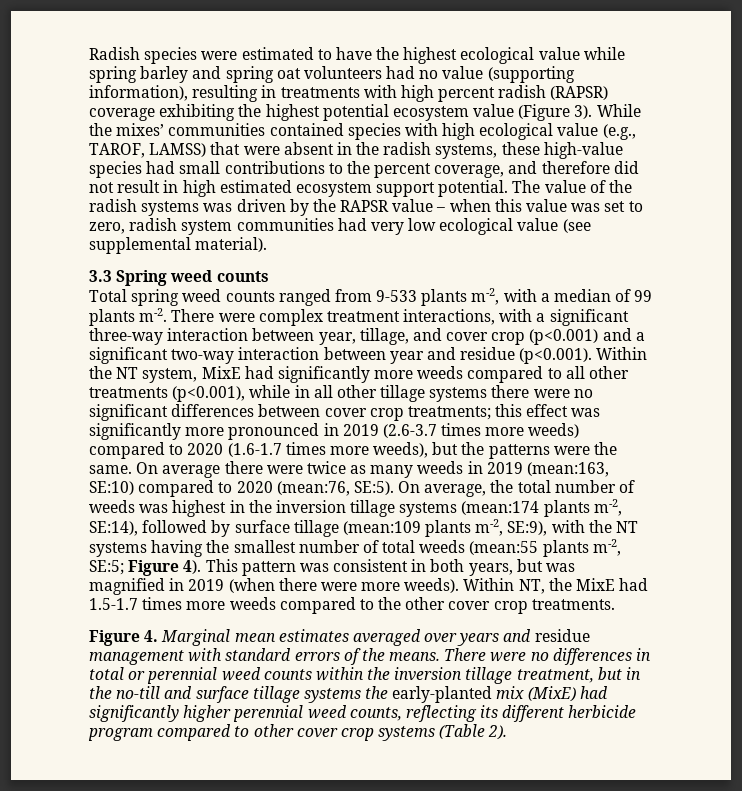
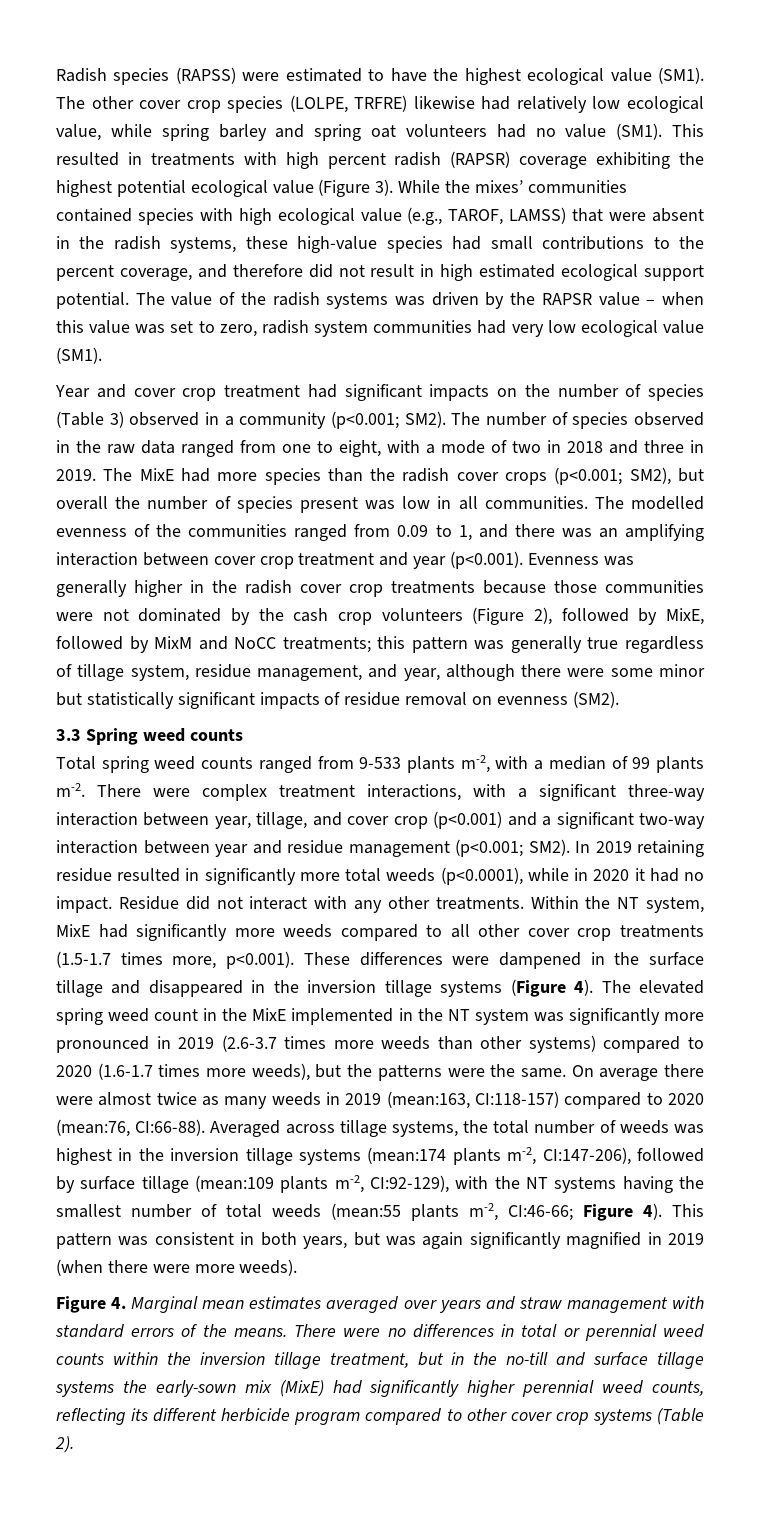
(198, 55) none -> [175,67,236,84] (RAPSS)
(580, 53) none -> [658,67,704,84] [56,95,704,113] [56,124,101,141] (SM1). The other cover crop species (LOLPE, TRFRE) likewise had relatively low ecological value,
[487,66,575,83] [89,85,259,102] (supporting information), resulting -> [616,123,704,140] [56,152,119,166] (SM1). This resulted
[392,106,469,121] ecosystem -> [190,180,268,197] ecological
[295,182,372,197] ecosystem -> [561,264,639,281] ecological
[562,219,591,233] [89,237,268,254] (see supplemental material). -> [56,347,102,364] [55,384,704,401] [56,411,705,429] [56,440,704,457] [56,467,704,485] [56,496,704,513] [56,524,705,541] [56,551,634,569] [56,580,704,597] [56,607,704,625] [56,636,704,653] [56,664,705,681] [56,691,619,709] (SM1). // Year and cover crop treatment had significant impacts on the number of species (Table 3) observed in a community (p<0.001; SM2). The number of species observed in the raw data ranged from one to eight, with a mode of two in 2018 and three in 2019. The MixE had more species than the radish cover crops (p<0.001; SM2), but overall the number of species present was low in all communities. The modelled evenness of the communities ranged from 0.09 to 1, and there was an amplifying interaction between cover crop treatment and year (p<0.001). Evenness was generally higher in the radish cover crop treatments because those communities were not dominated by the cash crop volunteers (Figure 2), followed by MixE, followed by MixM and NoCC treatments; this pattern was generally true regardless of tillage system, residue management, and year, although there were some minor but statistically significant impacts of residue removal on evenness (SM2).
[519,348,593,364] (p<0.001). -> [348,839,704,857] [56,867,705,885] [56,896,524,913] management (p<0.001; SM2). In 2019 retaining residue resulted in significantly more total weeds (p<0.0001), while in 2020 it had no impact. Residue did not interact with any other treatments.
[89,385,593,402] [89,404,569,421] treatments (p<0.001), while in all other tillage systems there were no significant differences between cover crop treatments; this effect -> [527,925,704,941] [56,951,704,969] [56,979,704,997] [56,1008,529,1025] cover crop treatments (1.5-1.7 times more, p<0.001). These differences were dampened in the surface tillage and disappeared in the inversion tillage systems (Figure 4). The elevated spring weed count in the MixE implemented in the NT system
[528,423,580,438] weeds) -> [381,1035,596,1053] weeds than other systems)
(303, 469) none -> [98,1092,152,1106] almost
[89,481,134,495] SE:10) -> [475,1091,559,1108] CI:118-157)
[353,481,487,497] SE:5). On average, -> [135,1119,458,1137] CI:66-88). Averaged across tillage systems,
[89,521,138,536] SE:14), -> [542,1147,631,1165] CI:147-206),
[507,521,548,536] SE:9), -> [370,1175,449,1193] CI:92-129),
[89,560,124,575] SE:5; -> [508,1205,573,1221] CI:46-66;
(576, 567) none -> [422,1232,561,1249] again significantly
[463,578,649,594] [89,597,615,614] Within NT, the MixE had 1.5-1.7 times more weeds compared to the other cover crop treatments. -> (298, 1267) none
[534,629,590,642] residue -> [518,1297,562,1309] straw
[392,686,493,703] early-planted -> [155,1380,236,1397] early-sown

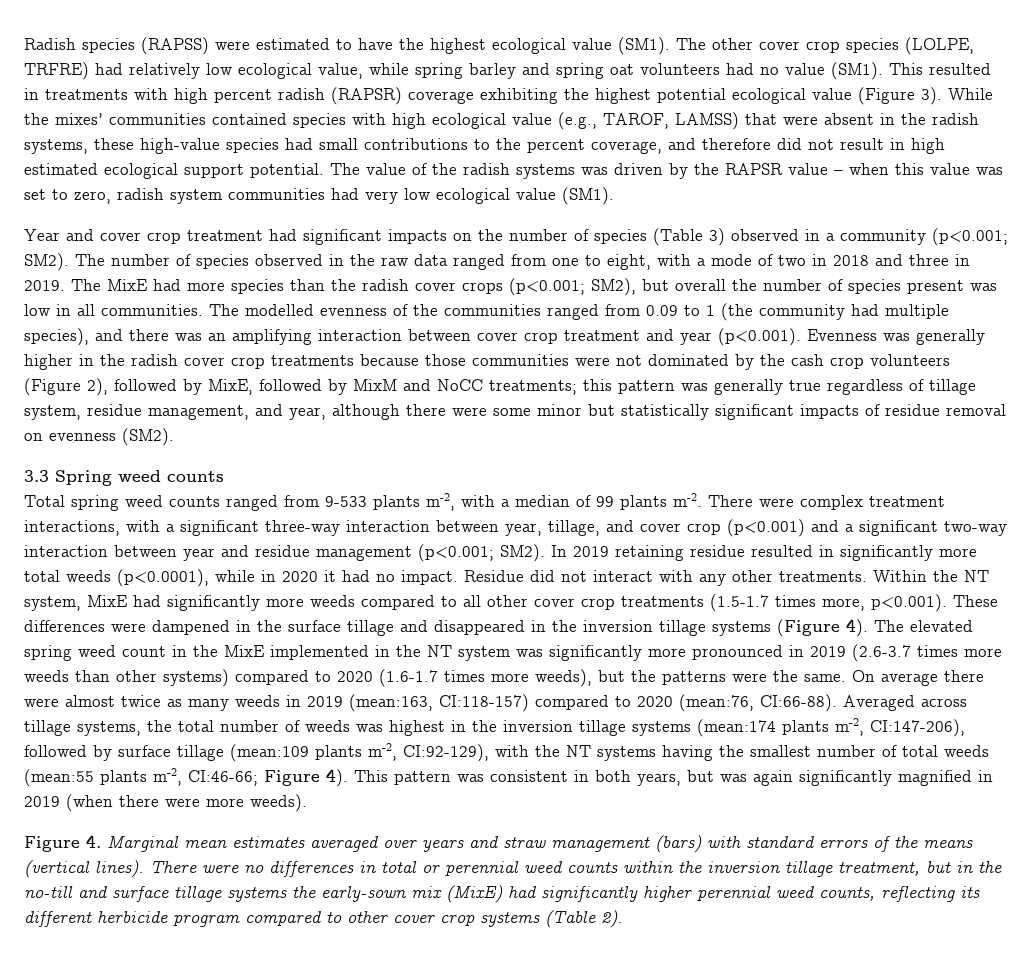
[413,96,475,109] likewise -> (89, 71) none
[458,525,472,541] 1, -> [706,303,949,321] [24,328,89,346] 1 (the community had multiple species),
(668, 1305) none -> [655,835,702,853] (bars)
[233,1328,287,1337] means. -> [923,840,973,848] [24,860,144,878] means (vertical lines).

